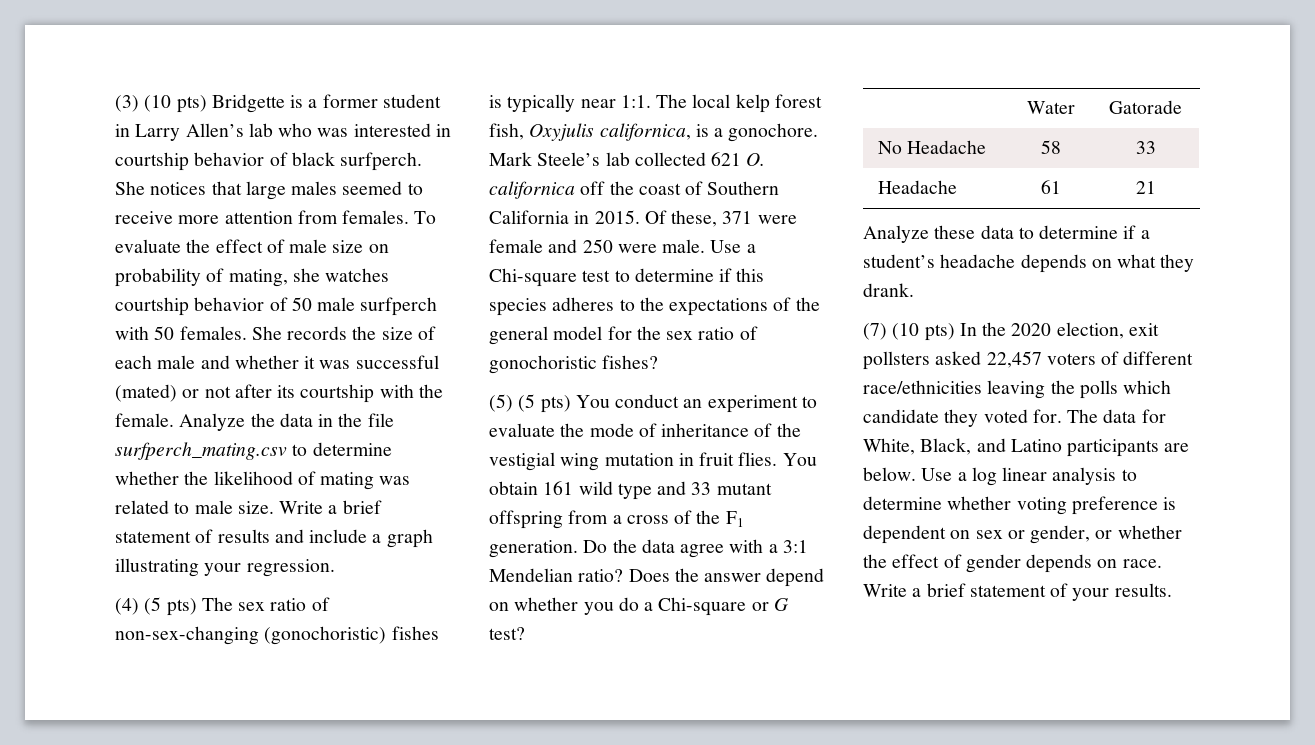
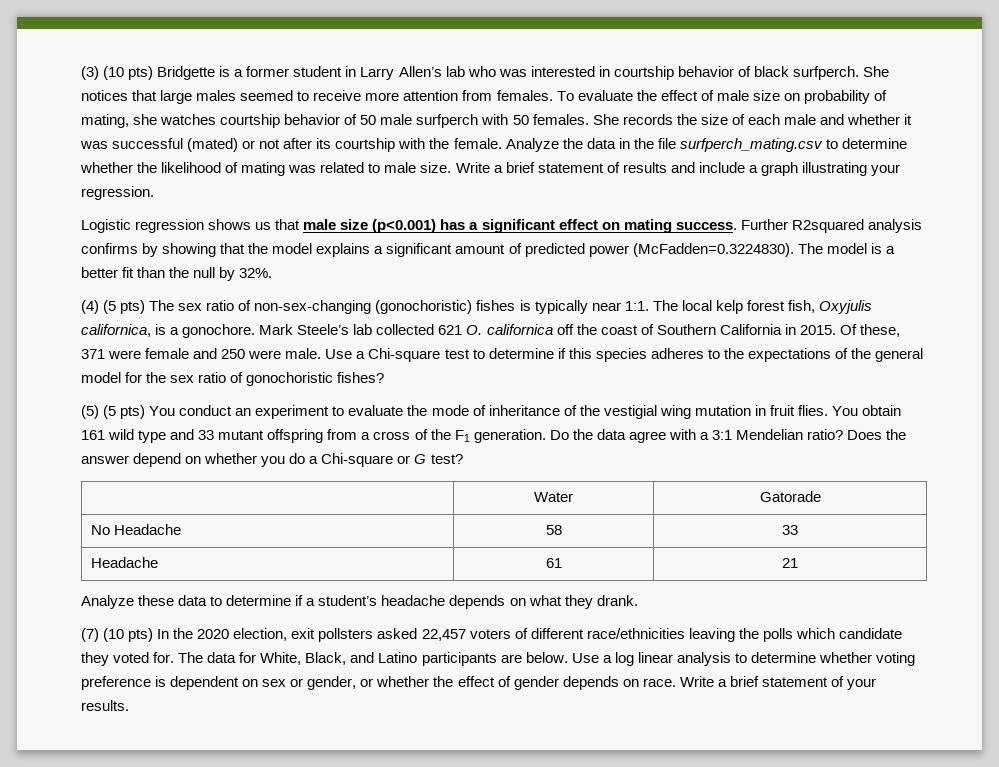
(335, 568) none -> [81,219,922,233] [81,243,895,257] [81,267,273,281] // Logistic regression shows us that male size (p<0.001) has a significant effect on mating success. Further R2squared analysis confirms by showing that the model explains a significant amount of predicted power (McFadden=0.3224830). The model is a better fit than the null by 32%.

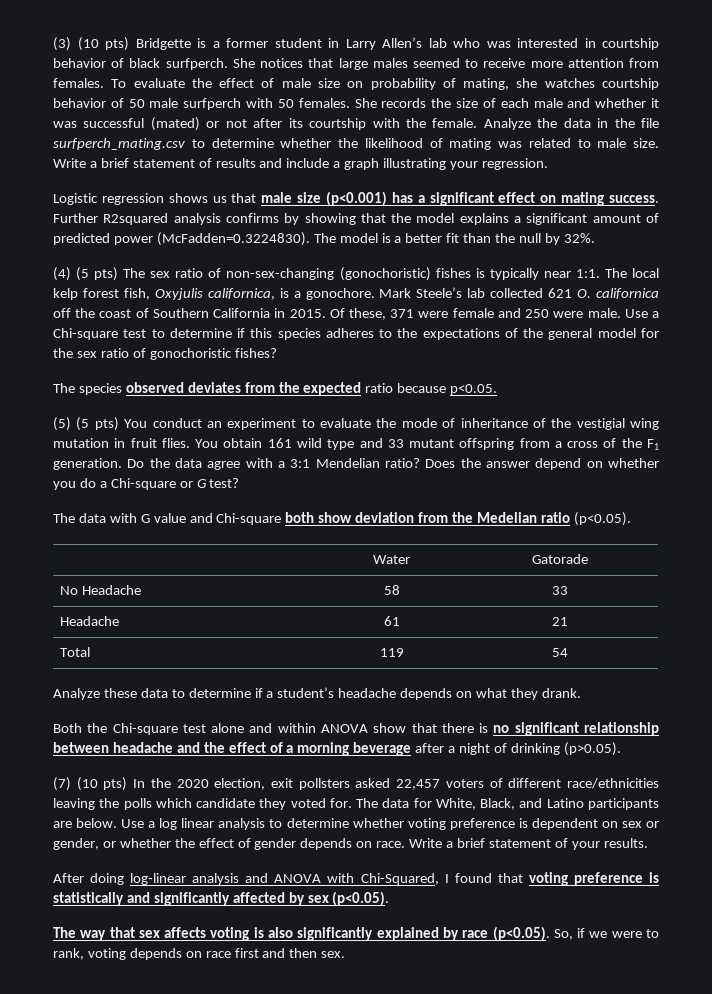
(385, 377) none -> [53,382,498,396] // The species observed deviates from the expected ratio because p<0.05.
(463, 459) none -> [53,512,631,526] // The data with G value and Chi-square both show deviation from the Medelian ratio (p<0.05).
(798, 563) none -> [59,647,90,657] [379,648,404,657] [552,648,568,657] // Total | 119 | 54
(638, 600) none -> [53,722,659,736] [53,742,621,756] // Both the Chi-square test alone and within ANOVA show that there is no significant relationship between headache and the effect of a morning beverage after a night of drinking (p>0.05).
(129, 705) none -> [53,872,660,886] [53,891,390,906] [53,926,659,941] [53,948,346,960] // After doing log-linear analysis and ANOVA with Chi-Squared, I found that voting preference is statistically and significantly affected by sex (p<0.05). // The way that sex affects voting is also significantly explained by race (p<0.05). So, if we were to rank, voting depends on race first and then sex.

